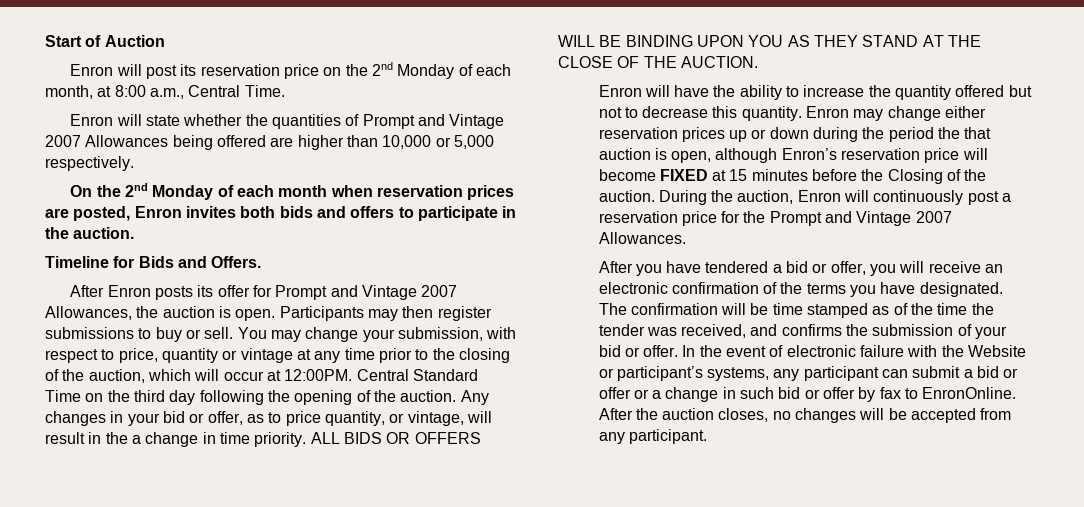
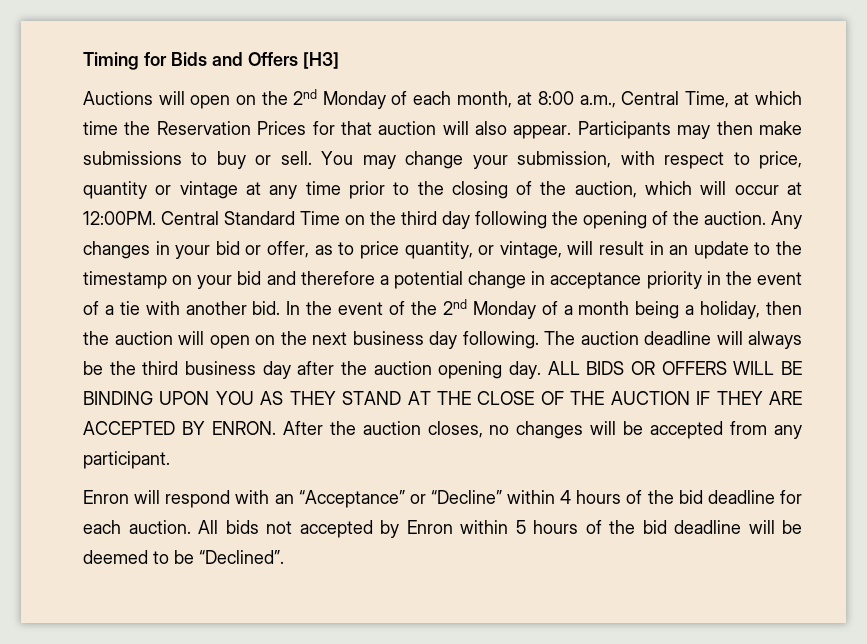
[45,35,165,47] [70,64,319,79] Start of Auction // Enron will post its reservation price -> [83,52,339,70] [83,91,231,109] Timing for Bids and Offers [H3] // Auctions will open
[244,85,285,97] [70,114,505,129] [45,135,494,150] [45,156,134,171] [70,183,515,200] [45,206,517,221] [45,227,135,239] [45,256,262,268] [70,285,458,300] [45,306,276,321] Time. // Enron will state whether the quantities of Prompt and Vintage 2007 Allowances being offered are higher than 10,000 or 5,000 respectively. // On the 2nd Monday of each month when reservation prices are posted, Enron invites both bids and offers to participate in the auction. // Timeline for Bids and Offers. // After Enron posts its offer for Prompt and Vintage 2007 Allowances, the auction is open. -> [684,91,802,108] [83,121,572,139] Time, at which time the Reservation Prices for that auction will also appear.
[437,306,492,321] register -> [758,121,802,135] make
[105,432,307,447] the a change in time priority. -> [669,241,802,259] [83,271,802,289] [83,299,803,319] [83,331,802,349] [83,361,541,379] an update to the timestamp on your bid and therefore a potential change in acceptance priority in the event of a tie with another bid. In the event of the 2nd Monday of a month being a holiday, then the auction will open on the next business day following. The auction deadline will always be the third business day after the auction opening day.
[680,56,758,68] [598,85,1032,100] [598,106,987,121] [598,127,992,142] [598,148,988,163] [598,169,987,184] [598,190,1012,205] [598,211,952,226] [598,232,686,244] [598,261,1004,276] [598,282,1003,297] [598,303,994,318] [598,324,1008,339] [598,345,1027,357] [598,366,1019,381] [598,387,1017,402] AUCTION. // Enron will have the ability to increase the quantity offered but not to decrease this quantity. Enron may change either reservation prices up or down during the period the that auction is open, although Enron’s reservation price will become FIXED at 15 minutes before the Closing of the auction. During the auction, Enron will continuously post a reservation price for the Prompt and Vintage 2007 Allowances. // After you have tendered a bid or offer, you will receive an electronic confirmation of the terms you have designated. The confirmation will be time stamped as of the time the tender was received, and confirms the submission of your bid or offer. In the event of electronic failure with the Website or participant’s systems, any participant can submit a bid or offer or a change in such bid or offer by fax to EnronOnline. -> [610,391,803,405] [83,421,276,435] AUCTION IF THEY ARE ACCEPTED BY ENRON.
(707, 436) none -> [83,490,802,508] [83,520,802,538] [83,550,284,564] // Enron will respond with an “Acceptance” or “Decline” within 4 hours of the bid deadline for each auction. All bids not accepted by Enron within 5 hours of the bid deadline will be deemed to be “Declined”.

